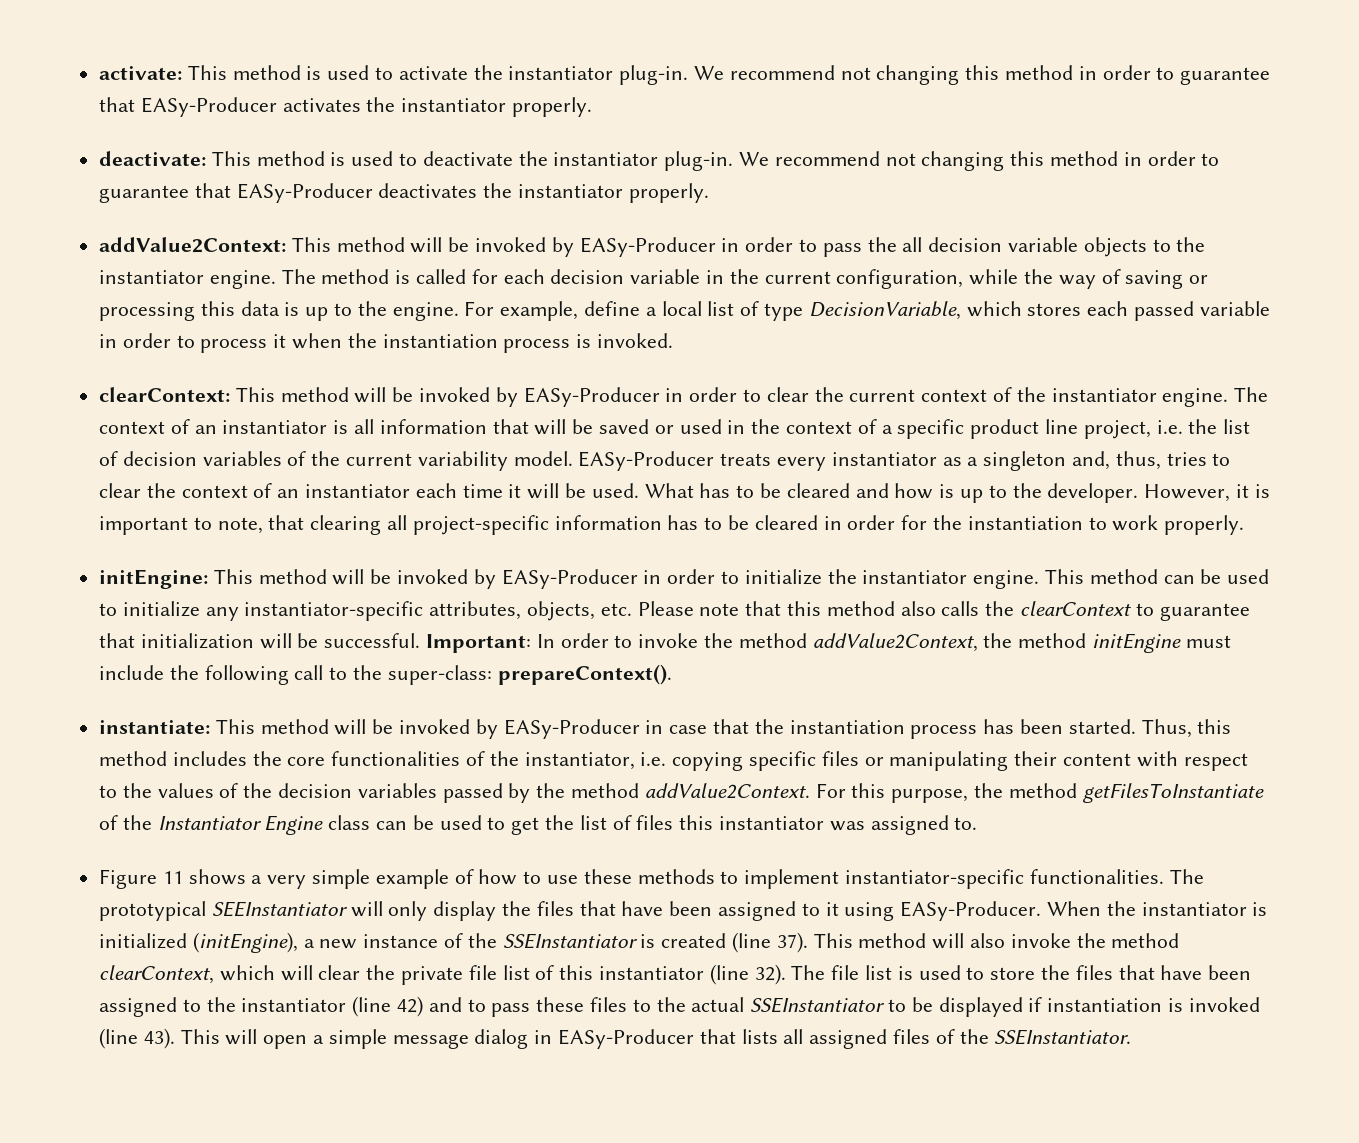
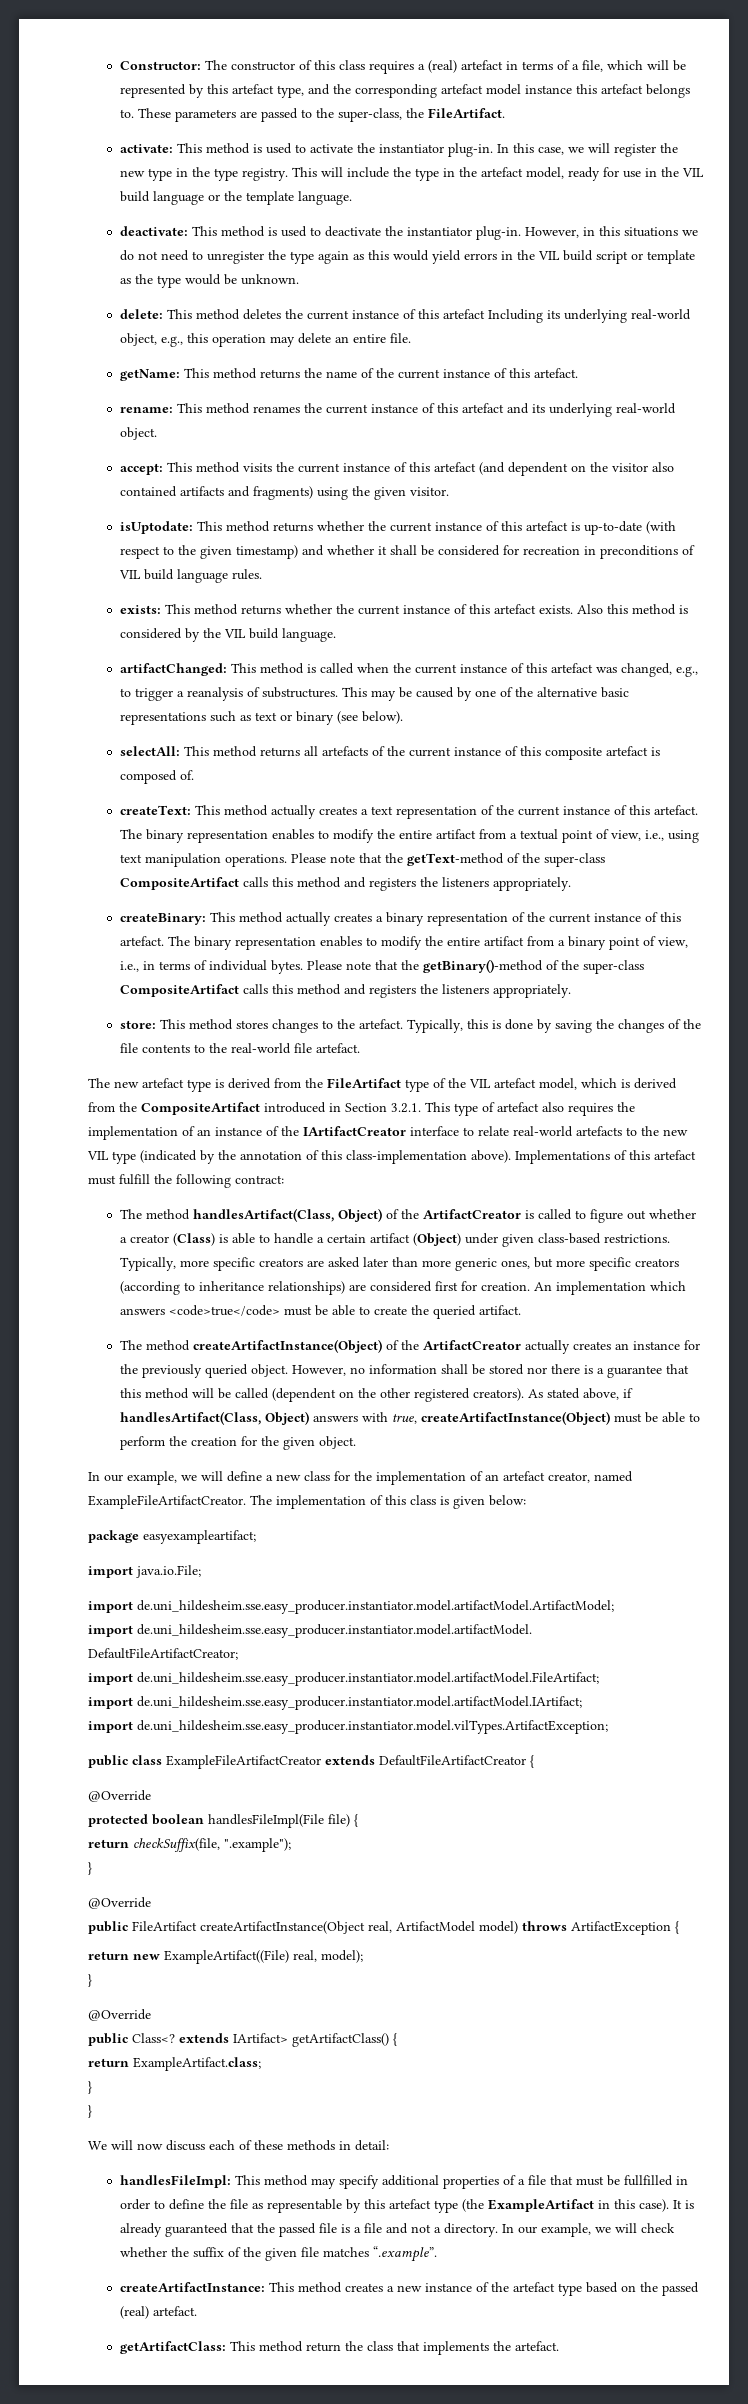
(98, 73) none -> [119,60,686,74] [119,84,690,98] [119,108,505,122] Constructor: The constructor of this class requires a (real) artefact in terms of a file, which will be represented by this artefact type, and the corresponding artefact model instance this artefact belongs to. These parameters are passed to the super-class, the FileArtifact. //
[693,65,1271,85] [98,97,592,117] We recommend not changing this method in order to guarantee that EASy-Producer activates the instantiator properly. -> [496,143,678,157] [119,167,704,181] [119,191,352,205] In this case, we will register the new type in the type registry. This will include the type in the artefact model, ready for use in the VIL build language or the template language.
[738,151,1220,171] [98,183,709,203] [98,237,1206,257] [98,269,1209,289] [98,301,1270,321] [98,333,673,353] [98,387,1269,407] [98,419,1251,439] [98,451,1231,471] [98,483,1270,503] [98,515,1245,535] [98,569,1270,589] [98,601,1250,621] [98,633,1231,653] [98,664,672,685] [98,719,1232,739] [98,751,1248,771] [98,783,1264,803] [98,815,978,835] [98,869,1204,889] [98,901,1268,921] [98,932,298,953] We recommend not changing this method in order to guarantee that EASy-Producer deactivates the instantiator properly. // addValue2Context: This method will be invoked by EASy-Producer in order to pass the all decision variable objects to the instantiator engine. The method is called for each decision variable in the current configuration, while the way of saving or processing this data is up to the engine. For example, define a local list of type DecisionVariable, which stores each passed variable in order to process it when the instantiation process is invoked. // clearContext: This method will be invoked by EASy-Producer in order to clear the current context of the instantiator engine. The context of an instantiator is all information that will be saved or used in the context of a specific product line project, i.e. the list of decision variables of the current variability model. EASy-Producer treats every instantiator as a singleton and, thus, tries to clear the context of an instantiator each time it will be used. What has to be cleared and how is up to the developer. However, it is important to note, that clearing all project-specific information has to be cleared in order for the instantiation to work properly. // initEngine: This method will be invoked by EASy-Producer in order to initialize the instantiator engine. This method can be used to initialize any instantiator-specific attributes, objects, etc. Please note that this method also calls the clearContext to guarantee that initialization will be successful. Important: In order to invoke the method addValue2Context, the method initEngine must include the following call to the super-class: prepareContext(). // instantiate: This method will be invoked by EASy-Producer in case that the instantiation process has been started. Thus, this method includes the core functionalities of the instantiator, i.e. copying specific files or manipulating their content with respect to the values of the decision variables passed by the method addValue2Context. For this purpose, the method getFilesToInstantiate of the Instantiator Engine class can be used to get the list of files this instantiator was assigned to. // Figure 11 shows a very simple example of how to use these methods to implement instantiator-specific functionalities. The prototypical SEEInstantiator will only display the files that have been assigned to it using EASy-Producer. When the instantiator is initialized (initEngine), -> [524,226,698,238] [119,250,695,264] [119,274,299,288] [119,309,691,323] [119,333,411,347] [119,368,578,381] [119,403,676,417] [119,427,157,440] [119,462,674,476] [119,486,449,500] [119,521,676,535] [119,545,695,559] [118,569,262,583] [119,604,688,615] [119,628,336,642] [119,663,698,677] [119,687,629,701] [119,711,403,725] [119,746,660,760] [119,770,194,784] [119,805,698,819] [119,829,699,843] [119,853,605,867] [119,877,571,891] [119,912,681,926] [119,936,688,950] [119,959,644,974] [119,984,571,998] [119,1019,701,1033] [119,1043,360,1054] [88,1078,677,1092] [88,1102,635,1116] [88,1126,688,1140] [87,1150,696,1164] [88,1174,284,1188] [119,1208,696,1223] [119,1233,670,1247] [119,1257,679,1271] [119,1281,686,1295] [119,1305,521,1319] [119,1339,700,1354] [119,1364,689,1378] [119,1388,633,1402] [119,1411,700,1425] [119,1436,356,1450] [88,1471,633,1485] [88,1495,526,1509] [88,1530,256,1544] [88,1565,201,1578] [88,1600,614,1614] [88,1624,532,1638] [88,1648,238,1660] [88,1672,599,1686] [88,1696,582,1710] [88,1720,608,1734] [88,1755,534,1769] [88,1790,151,1802] [88,1814,358,1828] [88,1838,291,1852] [88,1862,92,1875] [88,1897,151,1909] [88,1921,679,1935] [88,1950,363,1964] [88,1974,92,1987] [88,2009,151,2021] [88,2033,397,2047] [88,2057,261,2071] [88,2081,92,2094] [88,2105,92,2118] [88,2140,389,2151] [119,2175,688,2189] [119,2199,694,2213] [119,2223,675,2237] [119,2246,437,2262] [119,2282,383,2293] However, in this situations we do not need to unregister the type again as this would yield errors in the VIL build script or template as the type would be unknown. // delete: This method deletes the current instance of this artefact Including its underlying real-world object, e.g., this operation may delete an entire file. // getName: This method returns the name of the current instance of this artefact. // rename: This method renames the current instance of this artefact and its underlying real-world object. // accept: This method visits the current instance of this artefact (and dependent on the visitor also contained artifacts and fragments) using the given visitor. // isUptodate: This method returns whether the current instance of this artefact is up-to-date (with respect to the given timestamp) and whether it shall be considered for recreation in preconditions of VIL build language rules. // exists: This method returns whether the current instance of this artefact exists. Also this method is considered by the VIL build language. // artifactChanged: This method is called when the current instance of this artefact was changed, e.g., to trigger a reanalysis of substructures. This may be caused by one of the alternative basic representations such as text or binary (see below). // selectAll: This method returns all artefacts of the current instance of this composite artefact is composed of. // createText: This method actually creates a text representation of the current instance of this artefact. The binary representation enables to modify the entire artifact from a textual point of view, i.e., using text manipulation operations. Please note that the getText-method of the super-class CompositeArtifact calls this method and registers the listeners appropriately. // createBinary: This method actually creates a binary representation of the current instance of this artefact. The binary representation enables to modify the entire artifact from a binary point of view, i.e., in terms of individual bytes. Please note that the getBinary()-method of the super-class CompositeArtifact calls this method and registers the listeners appropriately. // store: This method stores changes to the artefact. Typically, this is done by saving the changes of the file contents to the real-world file artefact. // The new artefact type is derived from the FileArtifact type of the VIL artefact model, which is derived from the CompositeArtifact introduced in Section 3.2.1. This type of artefact also requires the implementation of an instance of the IArtifactCreator interface to relate real-world artefacts to the new VIL type (indicated by the annotation of this class-implementation above). Implementations of this artefact must fulfill the following contract: // The method handlesArtifact(Class, Object) of the ArtifactCreator is called to figure out whether a creator (Class) is able to handle a certain artifact (Object) under given class-based restrictions. Typically, more specific creators are asked later than more generic ones, but more specific creators (according to inheritance relationships) are considered first for creation. An implementation which answers <code>true</code> must be able to create the queried artifact. // The method createArtifactInstance(Object) of the ArtifactCreator actually creates an instance for the previously queried object. However, no information shall be stored nor there is a guarantee that this method will be called (dependent on the other registered creators). As stated above, if handlesArtifact(Class, Object) answers with true, createArtifactInstance(Object) must be able to perform the creation for the given object. // In our example, we will define a new class for the implementation of an artefact creator, named ExampleFileArtifactCreator. The implementation of this class is given below: // package easyexampleartifact; // import java.io.File; // import de.uni_hildesheim.sse.easy_producer.instantiator.model.artifactModel.ArtifactModel; // import de.uni_hildesheim.sse.easy_producer.instantiator.model.artifactModel. // DefaultFileArtifactCreator; // import de.uni_hildesheim.sse.easy_producer.instantiator.model.artifactModel.FileArtifact; // import de.uni_hildesheim.sse.easy_producer.instantiator.model.artifactModel.IArtifact; // import de.uni_hildesheim.sse.easy_producer.instantiator.model.vilTypes.ArtifactException; // public class ExampleFileArtifactCreator extends DefaultFileArtifactCreator { // @Override // protected boolean handlesFileImpl(File file) { // return checkSuffix(file, ".example"); // } // @Override // public FileArtifact createArtifactInstance(Object real, ArtifactModel model) throws ArtifactException { // return new ExampleArtifact((File) real, model); // } // @Override // public Class<? extends IArtifact> getArtifactClass() { // return ExampleArtifact.class; // } // } // We will now discuss each of these methods in detail: // handlesFileImpl: This method may specify additional properties of a file that must be fullfilled in order to define the file as representable by this artefact type (the ExampleArtifact in this case). It is already guaranteed that the passed file is a file and not a directory. In our example, we will check whether the suffix of the given file matches “.example”. // createArtifactInstance: This method creates
[502,932,1180,953] [98,964,1252,985] [98,996,1260,1017] [98,1028,1132,1049] SSEInstantiator is created (line 37). This method will also invoke the method clearContext, which will clear the private file list of this instantiator (line 32). The file list is used to store the files that have been assigned to the instantiator (line 42) and to pass these files to the actual SSEInstantiator to be displayed if instantiation is invoked (line 43). This will open a simple message dialog in EASy-Producer that lists all assigned files of the SSEInstantiator. -> [512,2282,699,2296] [119,2306,197,2319] [119,2341,559,2355] artefact type based on the passed (real) artefact. // getArtifactClass: This method return the class that implements the artefact.

